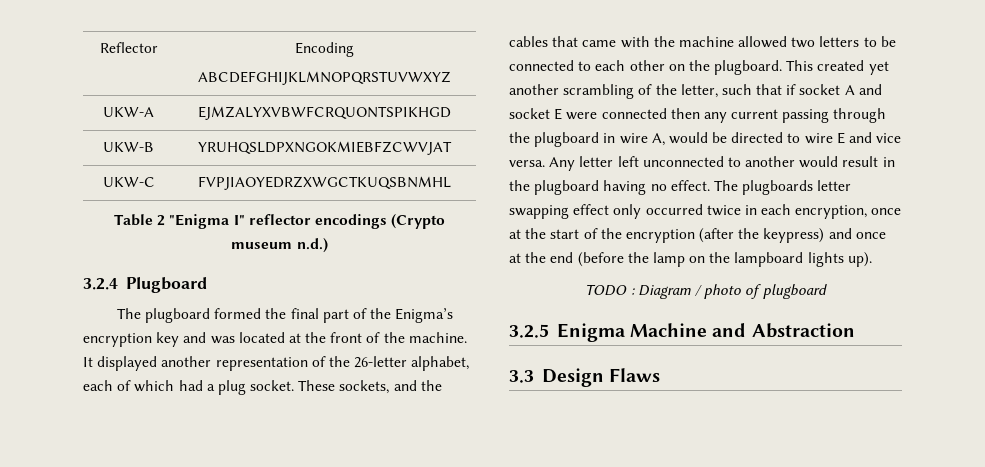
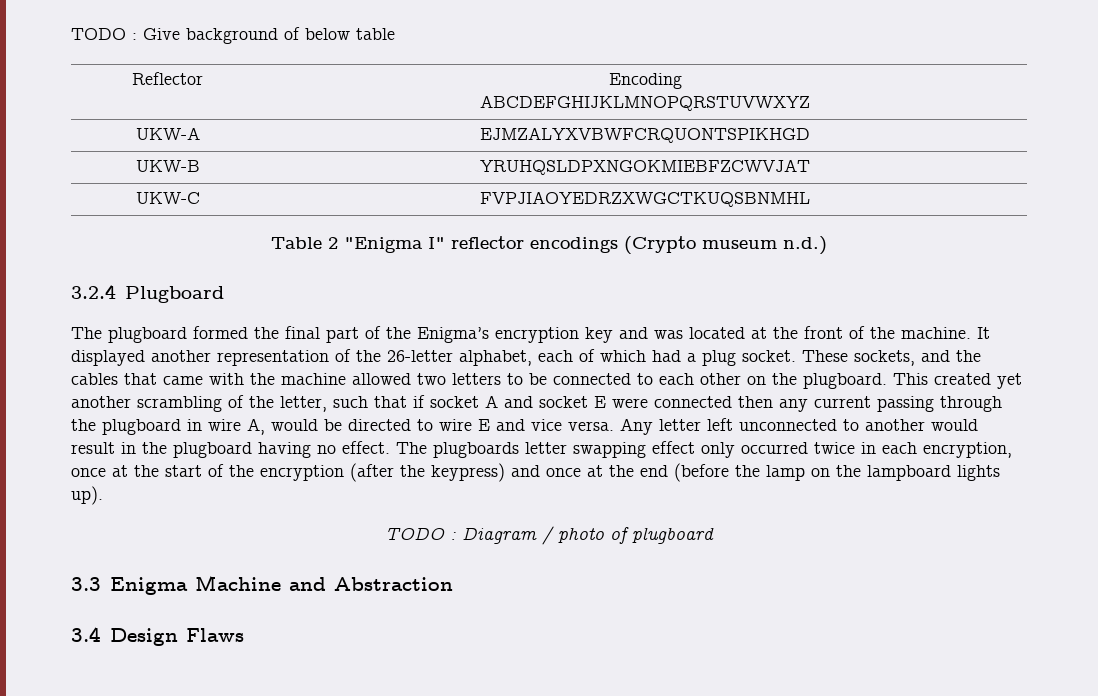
(99, 47) none -> [71,27,395,44] TODO : Give background of below table //
[509,324,549,338] 3.2.5 -> [71,577,101,591] 3.3
[509,370,534,383] 3.3 -> [71,627,101,642] 3.4

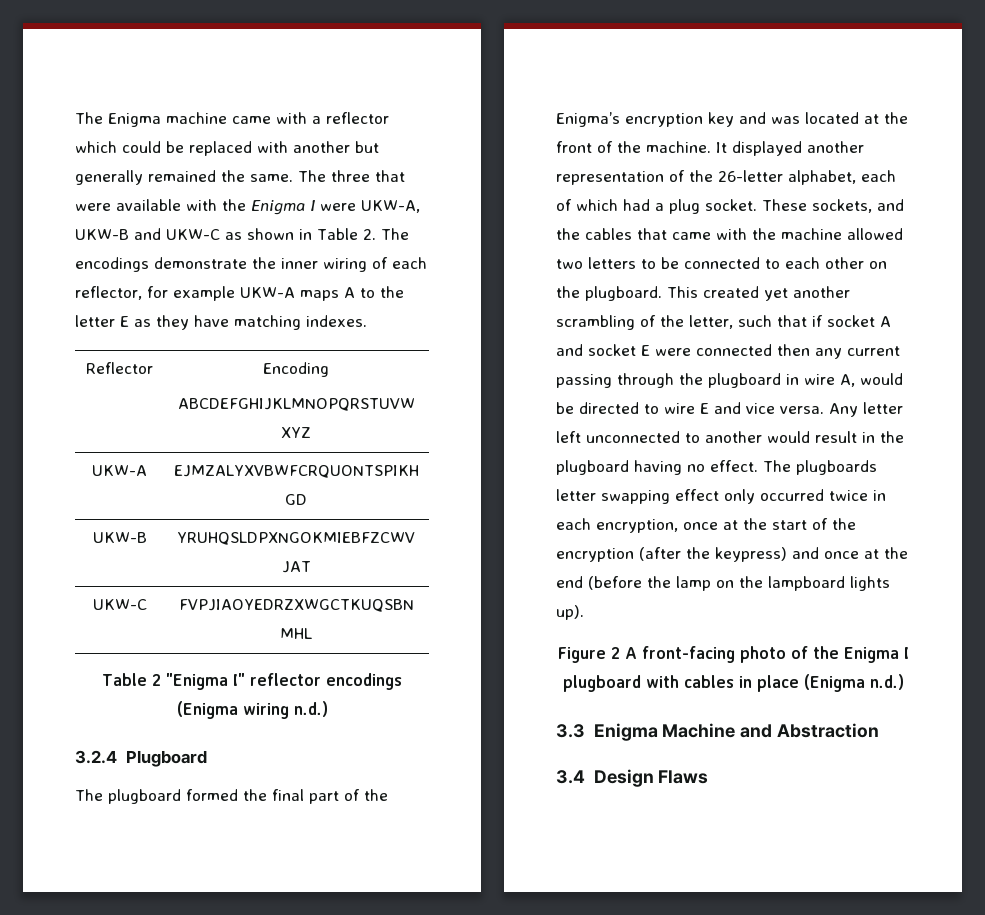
[71,27,395,44] TODO : Give background of below table -> [75,112,389,127] [75,141,379,156] [75,170,405,185] [75,199,420,215] [75,228,409,240] [75,257,427,272] [75,286,404,301] [75,315,367,330] The Enigma machine came with a reflector which could be replaced with another but generally remained the same. The three that were available with the Enigma I were UKW-A, UKW-B and UKW-C as shown in Table 2. The encodings demonstrate the inner wiring of each reflector, for example UKW-A maps A to the letter E as they have matching indexes.
[624,236,777,254] (Crypto museum -> [176,701,289,719] (Enigma wiring
[385,526,714,545] TODO : Diagram / photo of plugboard -> [557,646,909,663] [562,674,904,692] Figure 2 A front-facing photo of the Enigma I plugboard with cables in place (Enigma n.d.)

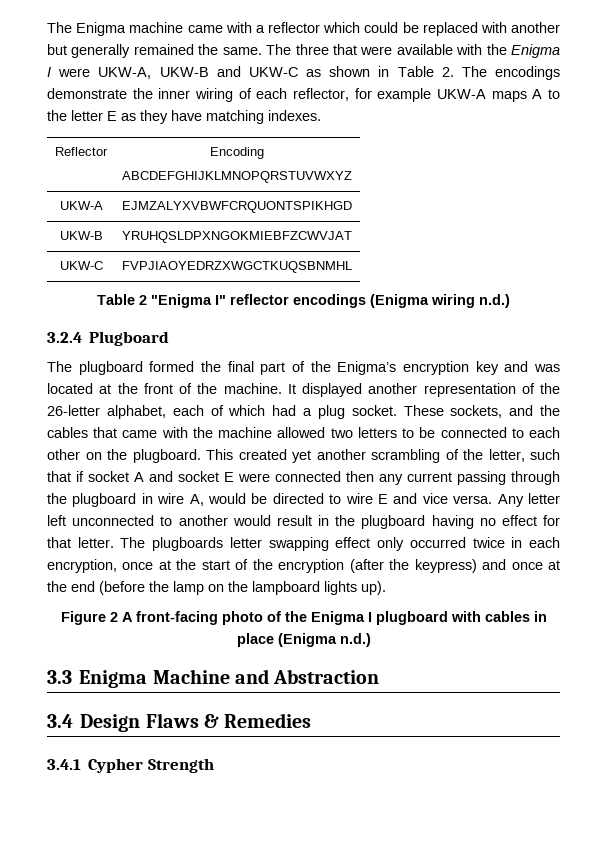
[710,460,758,472] effect. -> [501,515,561,526] [47,537,114,548] effect for that letter.
(709, 777) none -> [204,713,312,728] [47,758,214,773] & Remedies // 3.4.1 Cypher Strength

